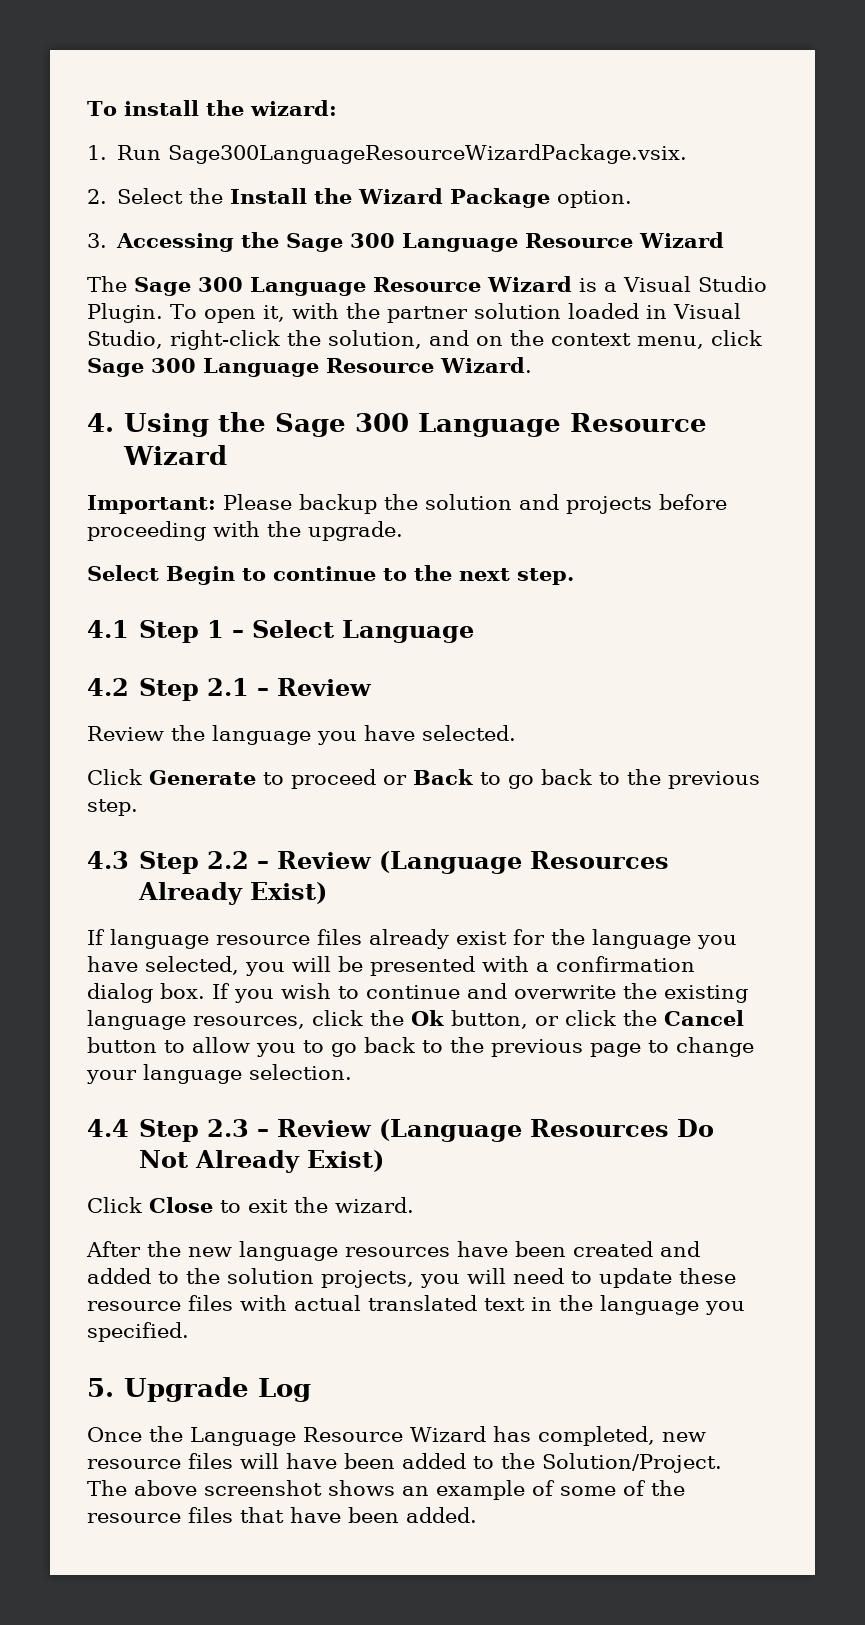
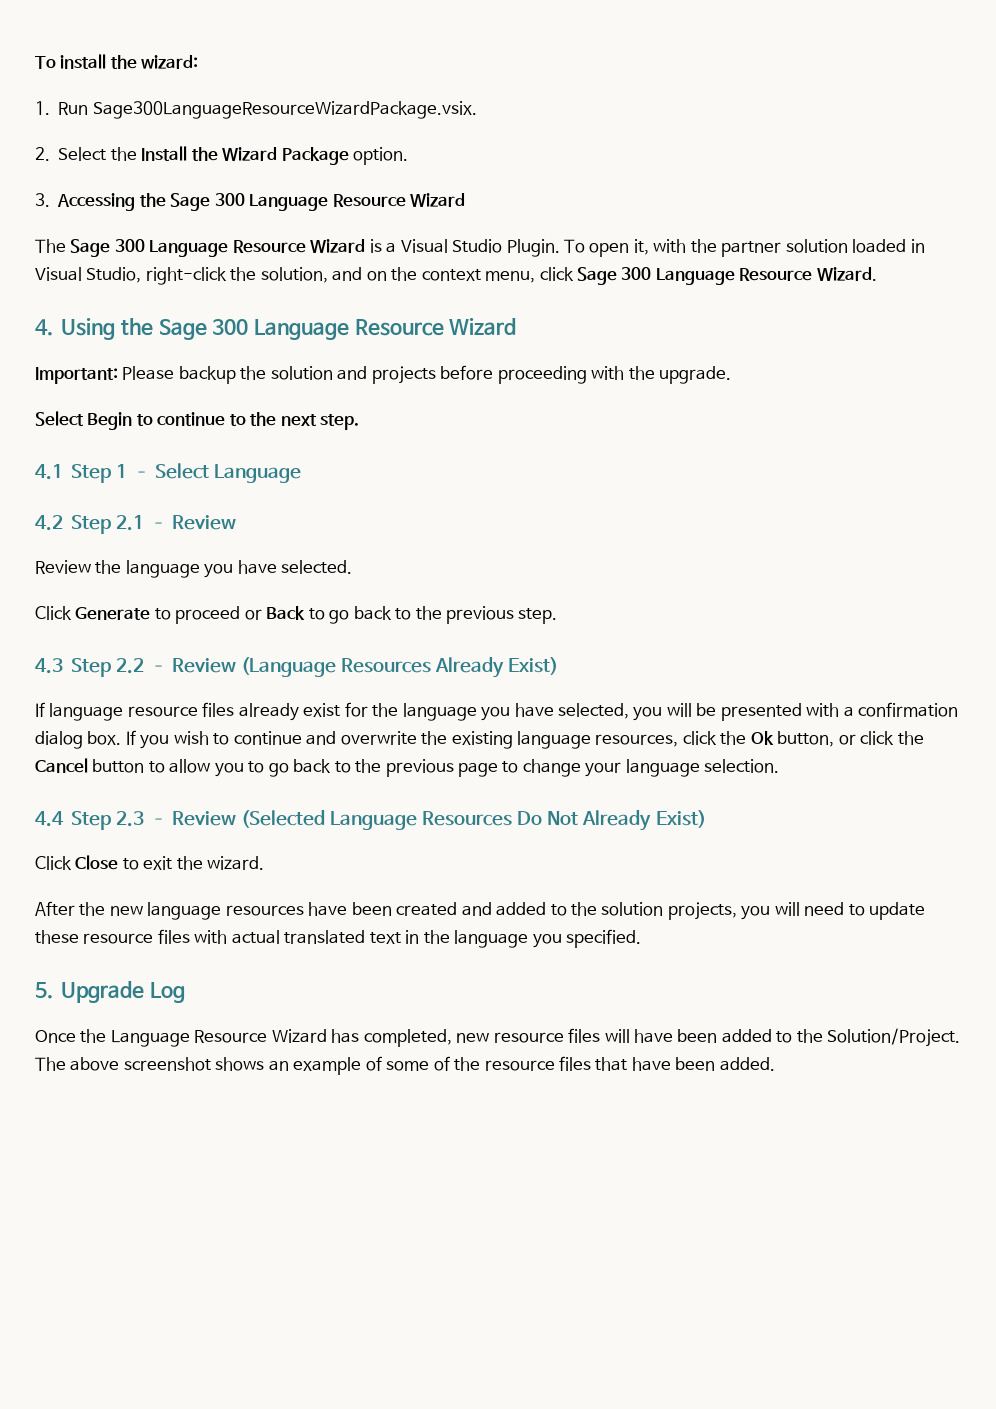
[379,1119,523,1142] (Language -> [240,810,417,830] (Selected Language

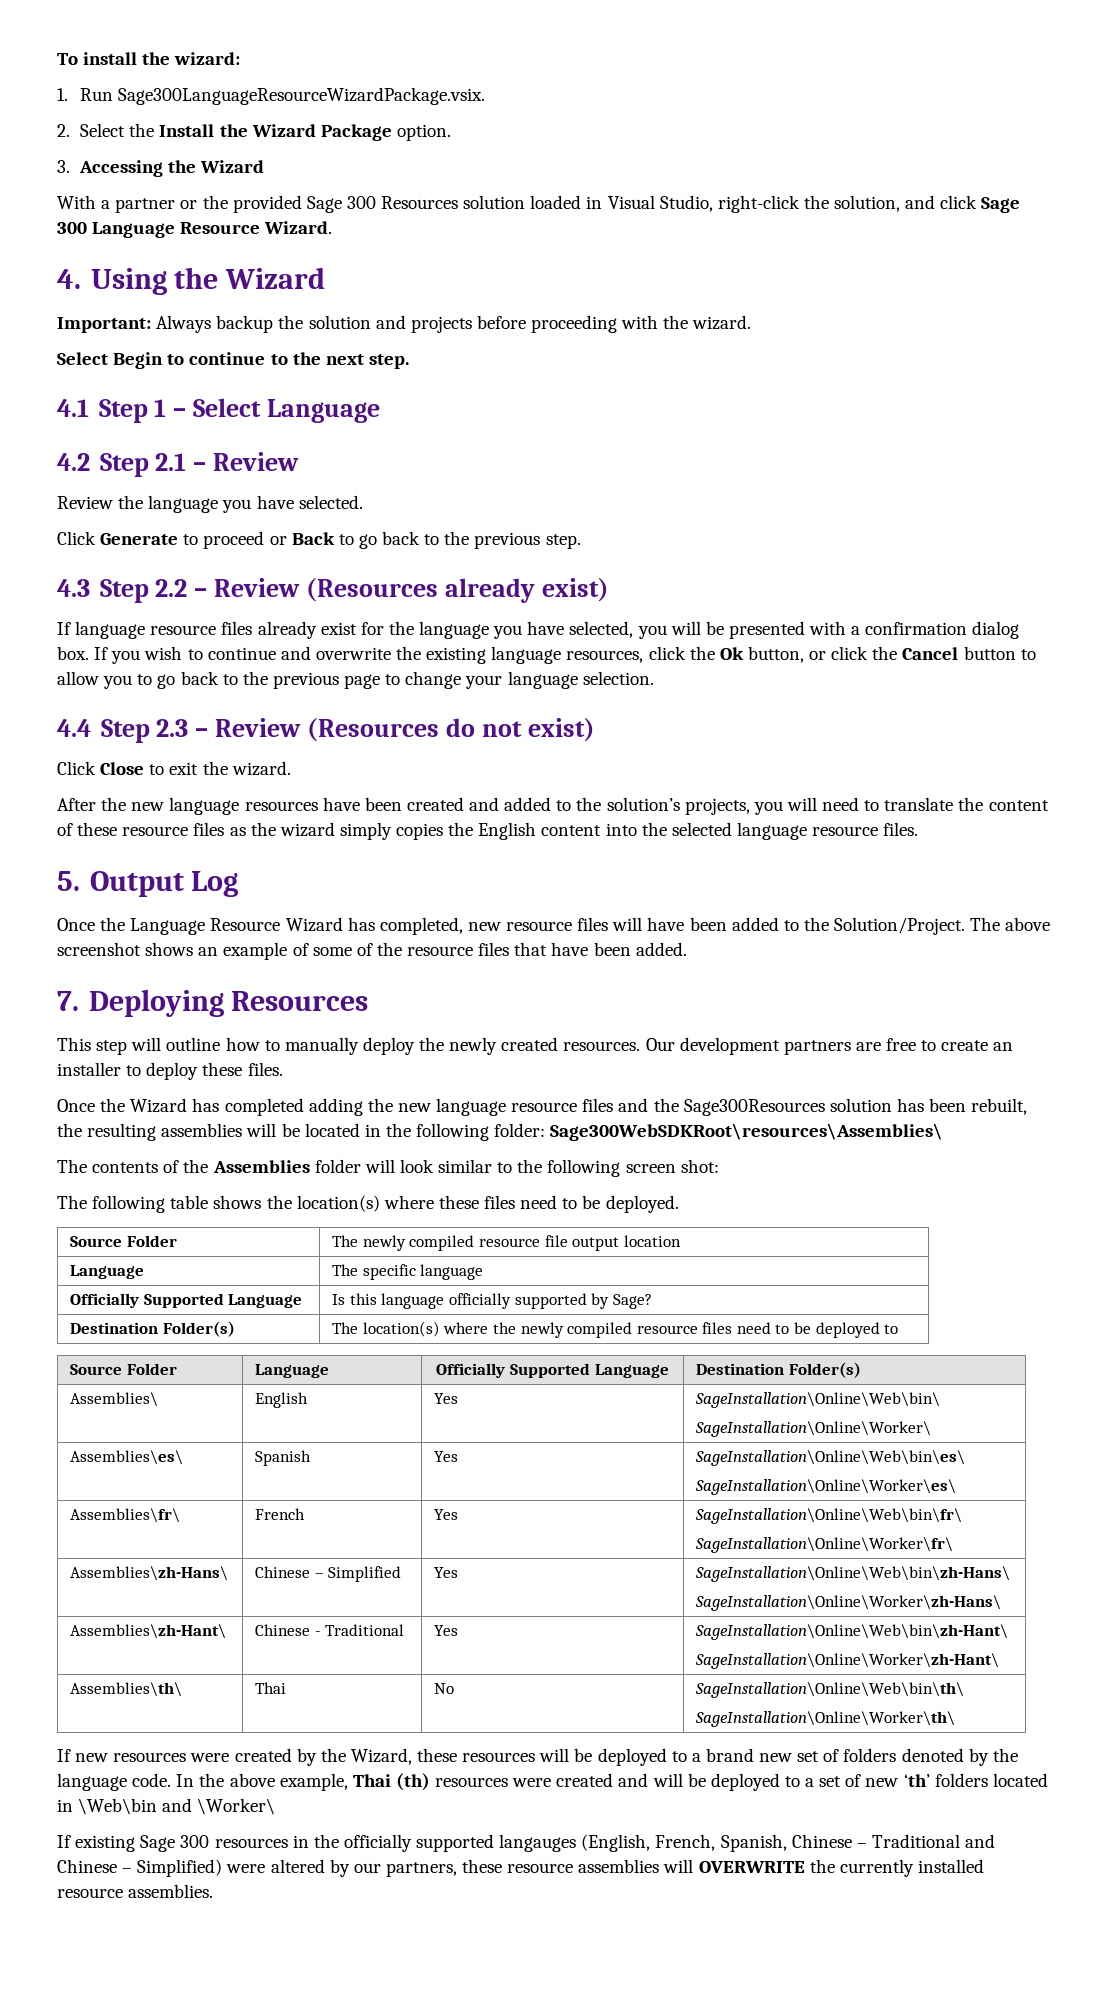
[170,193,465,211] [35,239,782,257] Sage 300 Language Resource Wizard // The Sage 300 Language Resource Wizard is a Visual Studio Plugin. To open it, with the partner -> [200,160,265,173] [57,195,459,213] Wizard // With a partner or the provided Sage 300 Resources
[366,267,536,283] on the context menu, -> (936, 202) none
[158,319,444,340] Sage 300 Language Resource -> (219, 278) none
[122,366,175,380] Please -> [156,315,212,333] Always
[658,366,731,384] upgrade. -> [692,315,752,330] wizard.
[240,657,559,678] (Language Resources Already Exist) -> [306,578,609,603] (Resources already exist)
[240,810,706,831] (Selected Language Resources Do Not Already Exist) -> [307,718,595,742] (Resources do not exist)
[601,902,664,916] solution -> [606,797,680,811] solution’s
[869,902,926,920] [35,929,641,948] update these resource files with actual translated text in the language you specified. -> [884,797,1049,811] [57,822,919,840] translate the content of these resource files as the wizard simply copies the English content into the selected language resource files.
[61,981,145,1003] Upgrade -> [89,871,184,897] Output
(775, 1064) none -> [57,989,369,1017] [57,1037,1014,1055] [57,1062,283,1080] [57,1098,1028,1116] [57,1123,944,1141] [57,1159,719,1177] [57,1195,679,1213] [70,1235,177,1247] [332,1235,681,1251] [70,1265,145,1279] [332,1264,484,1280] [70,1293,303,1308] [332,1293,652,1309] [70,1321,235,1337] [332,1321,899,1338] [70,1363,177,1375] [255,1364,330,1378] [436,1363,669,1378] [696,1362,861,1378] [70,1392,159,1407] [255,1392,309,1408] [434,1393,459,1404] [695,1392,941,1408] [695,1421,932,1437] [70,1450,184,1465] [255,1450,312,1466] [434,1451,459,1462] [695,1450,966,1466] [695,1479,957,1495] [70,1508,181,1523] [255,1508,306,1520] [434,1509,459,1520] [695,1508,963,1524] [695,1537,954,1553] [70,1566,229,1581] [255,1566,402,1582] [434,1567,459,1578] [695,1566,1011,1582] [695,1595,1002,1611] [70,1624,227,1639] [255,1624,405,1636] [434,1625,459,1636] [695,1624,1009,1640] [695,1653,1000,1669] [70,1682,183,1697] [255,1682,287,1694] [434,1683,455,1694] [695,1682,965,1698] [695,1711,956,1727] [57,1748,1018,1766] [57,1773,1048,1791] [57,1798,276,1815] [57,1834,996,1852] [57,1859,984,1877] [57,1884,214,1898] // 7. Deploying Resources // This step will outline how to manually deploy the newly created resources. Our development partners are free to create an installer to deploy these files. // Once the Wizard has completed adding the new language resource files and the Sage300Resources solution has been rebuilt, the resulting assemblies will be located in the following folder: Sage300WebSDKRoot\resources\Assemblies\ // The contents of the Assemblies folder will look similar to the following screen shot: // The following table shows the location(s) where these files need to be deployed. // Source Folder | The newly compiled resource file output location // Language | The specific language // Officially Supported Language | Is this language officially supported by Sage? // Destination Folder(s) | The location(s) where the newly compiled resource files need to be deployed to // Source Folder | Language | Officially Supported Language | Destination Folder(s) // Assemblies\ | English | Yes | SageInstallation\Online\Web\bin\ // SageInstallation\Online\Worker\ // Assemblies\es\ | Spanish | Yes | SageInstallation\Online\Web\bin\es\ // SageInstallation\Online\Worker\es\ // Assemblies\fr\ | French | Yes | SageInstallation\Online\Web\bin\fr\ // SageInstallation\Online\Worker\fr\ // Assemblies\zh-Hans\ | Chinese – Simplified | Yes | SageInstallation\Online\Web\bin\zh-Hans\ // SageInstallation\Online\Worker\zh-Hans\ // Assemblies\zh-Hant\ | Chinese - Traditional | Yes | SageInstallation\Online\Web\bin\zh-Hant\ // SageInstallation\Online\Worker\zh-Hant\ // Assemblies\th\ | Thai | No | SageInstallation\Online\Web\bin\th\ // SageInstallation\Online\Worker\th\ // If new resources were created by the Wizard, these resources will be deployed to a brand new set of folders denoted by the language code. In the above example, Thai (th) resources were created and will be deployed to a set of new ‘th’ folders located in \Web\bin and \Worker\ // If existing Sage 300 resources in the officially supported langauges (English, French, Spanish, Chinese – Traditional and Chinese – Simplified) were altered by our partners, these resource assemblies will OVERWRITE the currently installed resource assemblies.

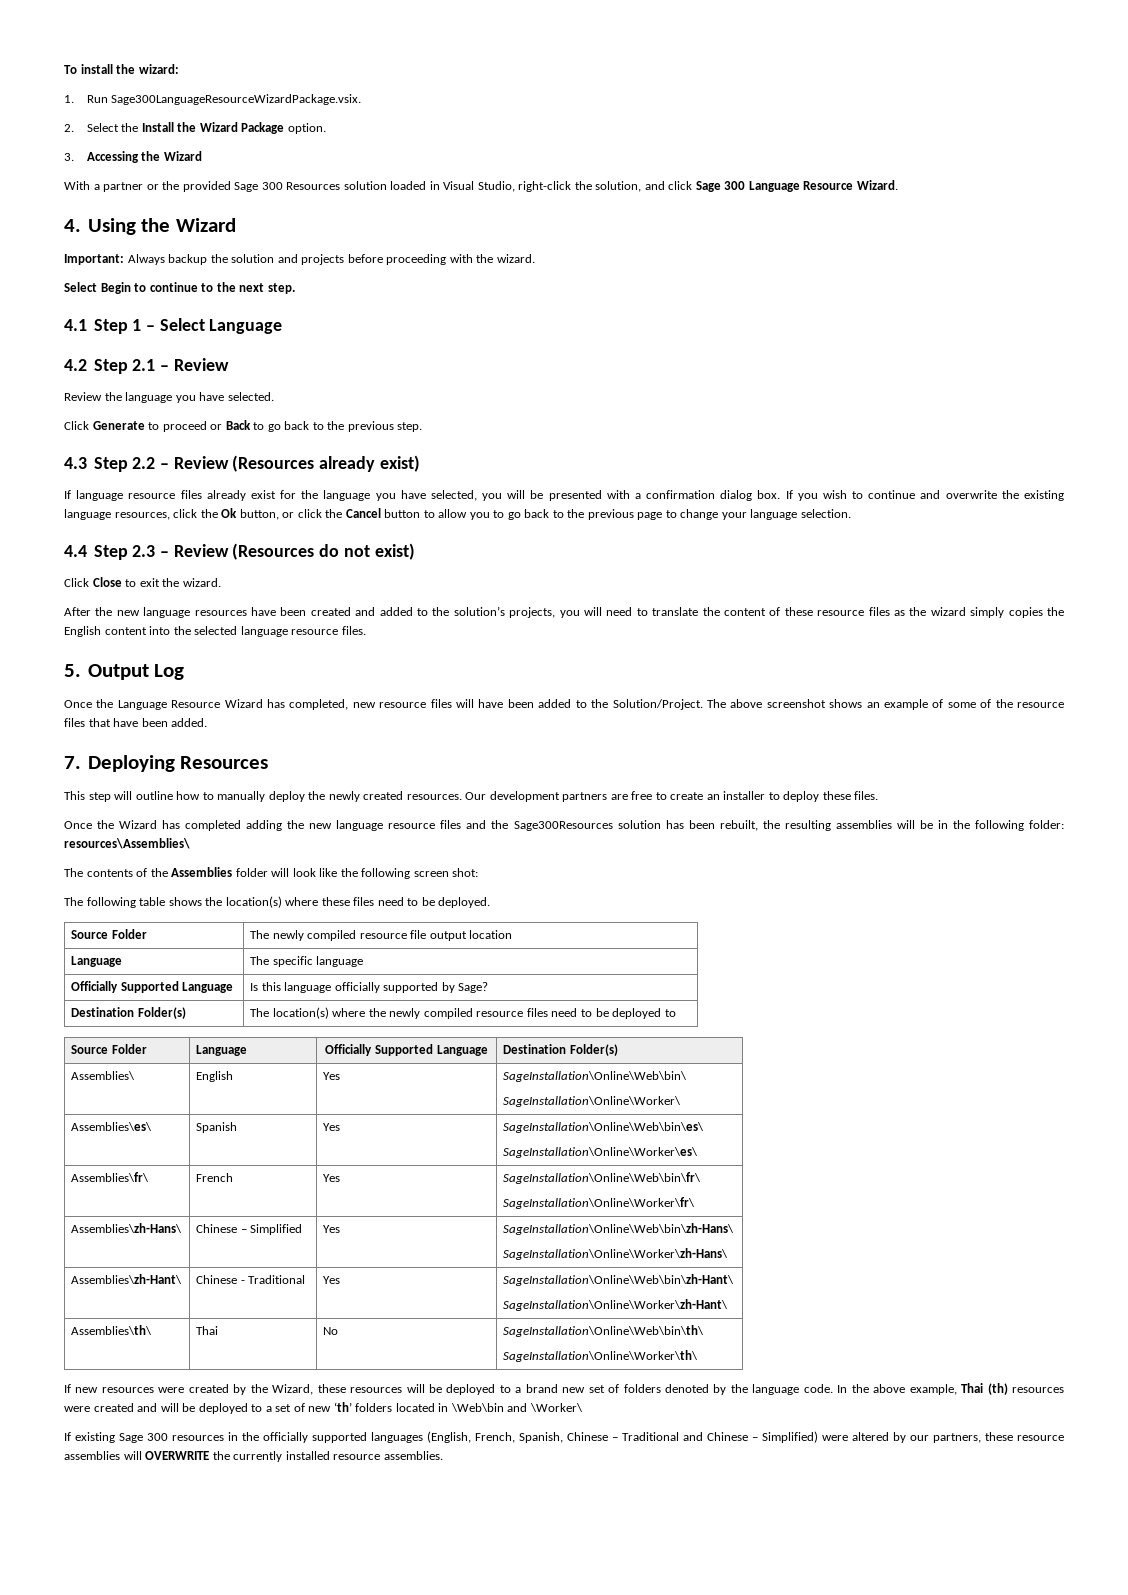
[304,1123,360,1137] located -> (933, 824) none
[550,1123,944,1141] Sage300WebSDKRoot\resources\Assemblies\ -> [64,838,190,849] resources\Assemblies\
[438,1159,513,1173] similar to -> [319,868,338,877] like
[499,1834,577,1852] langauges -> [371,1432,423,1443] languages

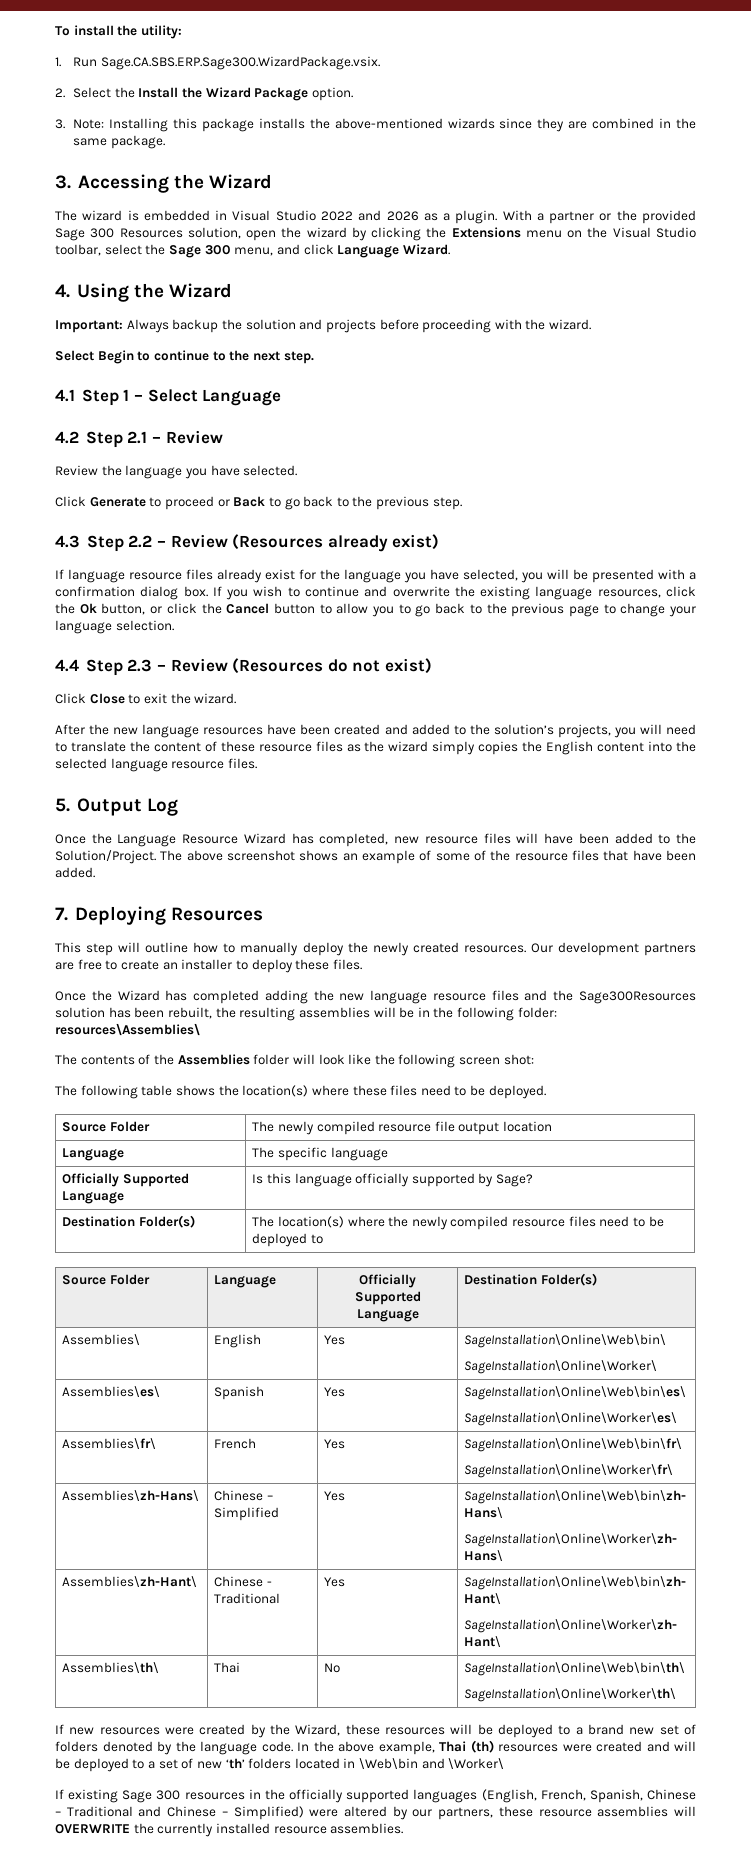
[138,64,179,74] wizard: -> [140,25,182,39] utility:
[111,94,362,105] Sage300LanguageResourceWizardPackage.vsix. -> [100,56,380,70] Sage.CA.SBS.ERP.Sage300.WizardPackage.vsix.
[86,151,202,163] Accessing the Wizard // -> [73,118,697,132] [73,135,165,149] [55,174,273,193] [55,210,498,224] Note: Installing this package installs the above-mentioned wizards since they are combined in the same package. // 3. Accessing the Wizard // The wizard is embedded in Visual Studio 2022 and 2026 as a plugin.
[343,181,854,192] solution loaded in Visual Studio, right-click the solution, and click Sage 300 Language Resource -> [187,227,696,241] [55,244,400,258] solution, open the wizard by clicking the Extensions menu on the Visual Studio toolbar, select the Sage 300 menu, and click Language

